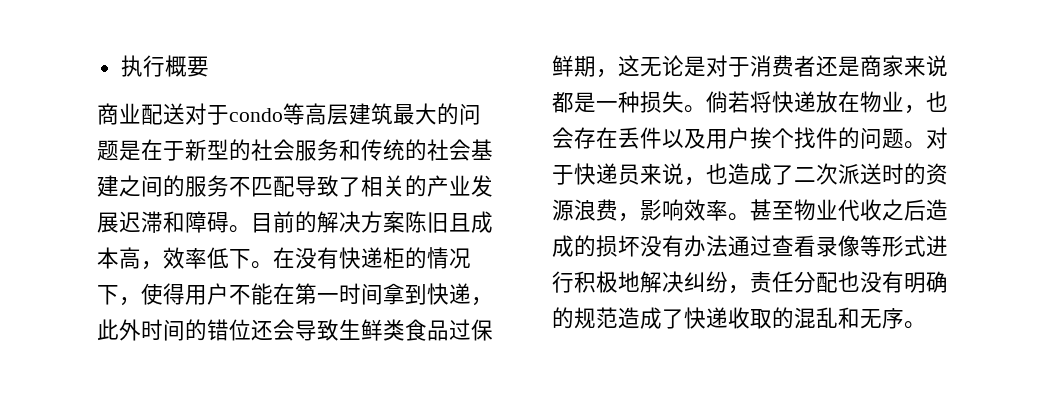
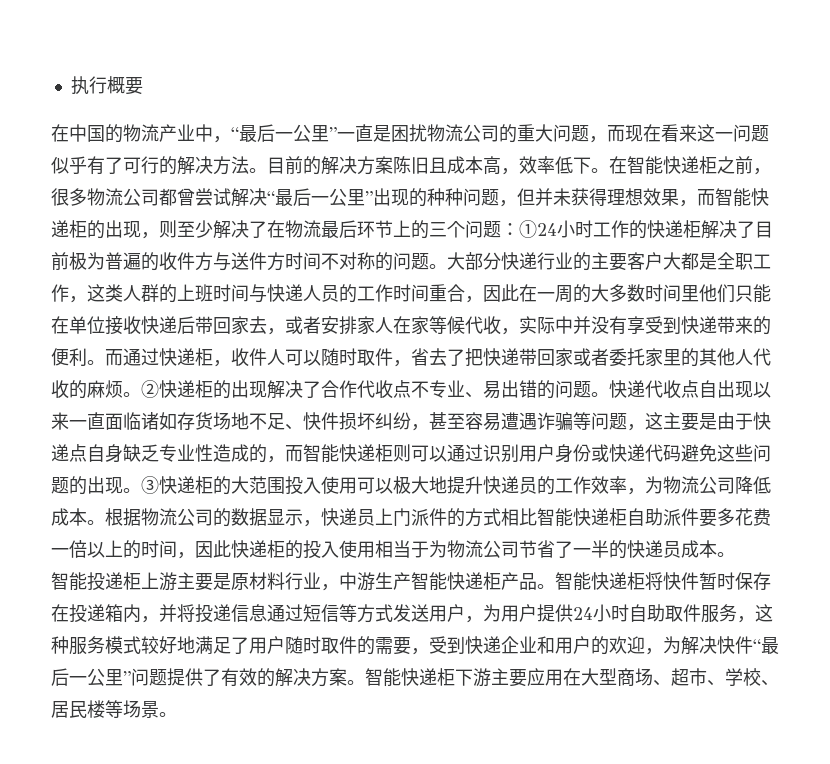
[97,103,481,125] [97,139,493,161] [97,175,493,197] [97,211,229,233] 商业配送对于condo等高层建筑最大的问题是在于新型的社会服务和传统的社会基建之间的服务不匹配导致了相关的产业发展迟滞和障碍 -> [51,124,769,143] [51,156,249,175] 在中国的物流产业中，“最后一公里”一直是困扰物流公司的重大问题，而现在看来这一问题似乎有了可行的解决方法
[295,247,471,269] [97,283,493,306] [97,319,493,341] [552,55,948,78] [552,91,948,114] [552,127,948,149] [552,163,948,186] [552,199,948,222] [552,235,948,257] [552,271,948,294] [552,307,904,329] 没有快递柜的情况下，使得用户不能在第一时间拿到快递，此外时间的错位还会导致生鲜类食品过保鲜期，这无论是对于消费者还是商家来说都是一种损失。倘若将快递放在物业，也会存在丢件以及用户挨个找件的问题。对于快递员来说，也造成了二次派送时的资源浪费，影响效率。甚至物业代收之后造成的损坏没有办法通过查看录像等形式进行积极地解决纠纷，责任分配也没有明确的规范造成了快递收取的混乱和无序 -> [627,156,771,175] [51,188,769,207] [51,220,773,239] [51,252,771,271] [51,284,771,303] [51,316,771,335] [51,348,771,367] [51,380,771,399] [51,412,771,431] [51,444,771,463] [51,476,771,495] [51,508,771,527] [51,540,735,559] [51,572,771,591] [51,604,773,623] [51,636,779,655] [51,668,779,687] [51,700,159,719] 智能快递柜之前，很多物流公司都曾尝试解决“最后一公里”出现的种种问题，但并未获得理想效果，而智能快递柜的出现，则至少解决了在物流最后环节上的三个问题：①24小时工作的快递柜解决了目前极为普遍的收件方与送件方时间不对称的问题。大部分快递行业的主要客户大都是全职工作，这类人群的上班时间与快递人员的工作时间重合，因此在一周的大多数时间里他们只能在单位接收快递后带回家去，或者安排家人在家等候代收，实际中并没有享受到快递带来的便利。而通过快递柜，收件人可以随时取件，省去了把快递带回家或者委托家里的其他人代收的麻烦。②快递柜的出现解决了合作代收点不专业、易出错的问题。快递代收点自出现以来一直面临诸如存货场地不足、快件损坏纠纷，甚至容易遭遇诈骗等问题，这主要是由于快递点自身缺乏专业性造成的，而智能快递柜则可以通过识别用户身份或快递代码避免这些问题的出现。③快递柜的大范围投入使用可以极大地提升快递员的工作效率，为物流公司降低成本。根据物流公司的数据显示，快递员上门派件的方式相比智能快递柜自助派件要多花费一倍以上的时间，因此快递柜的投入使用相当于为物流公司节省了一半的快递员成本。 // 智能投递柜上游主要是原材料行业，中游生产智能快递柜产品。智能快递柜将快件暂时保存在投递箱内，并将投递信息通过短信等方式发送用户，为用户提供24小时自助取件服务，这种服务模式较好地满足了用户随时取件的需要，受到快递企业和用户的欢迎，为解决快件“最后一公里”问题提供了有效的解决方案。智能快递柜下游主要应用在大型商场、超市、学校、居民楼等场景

